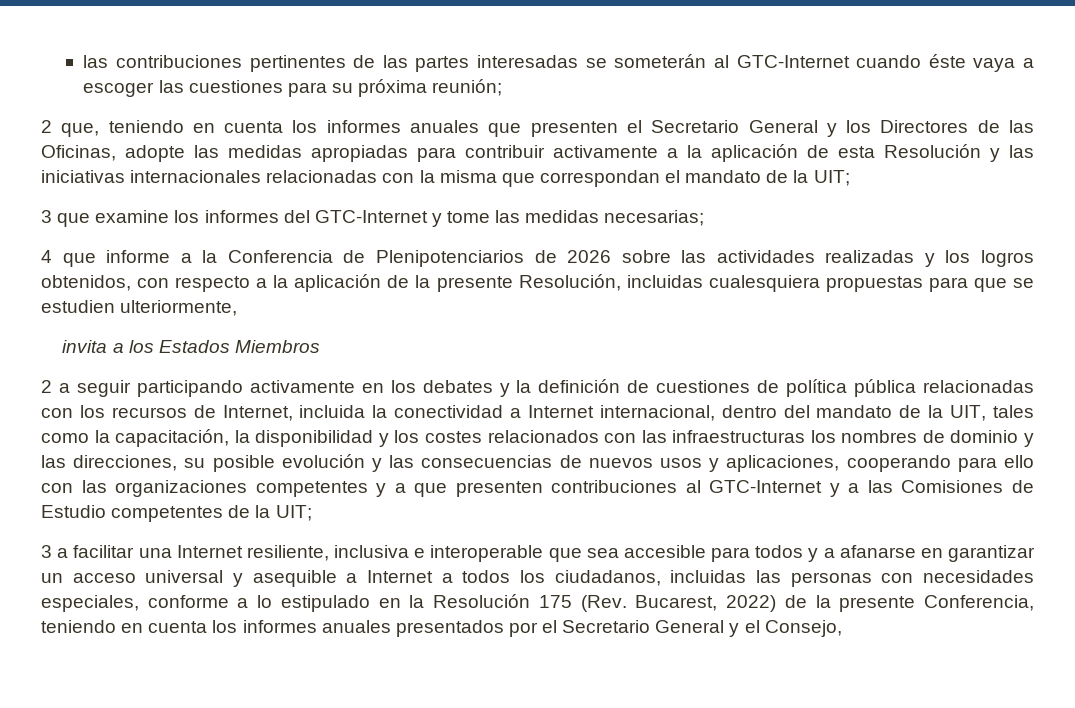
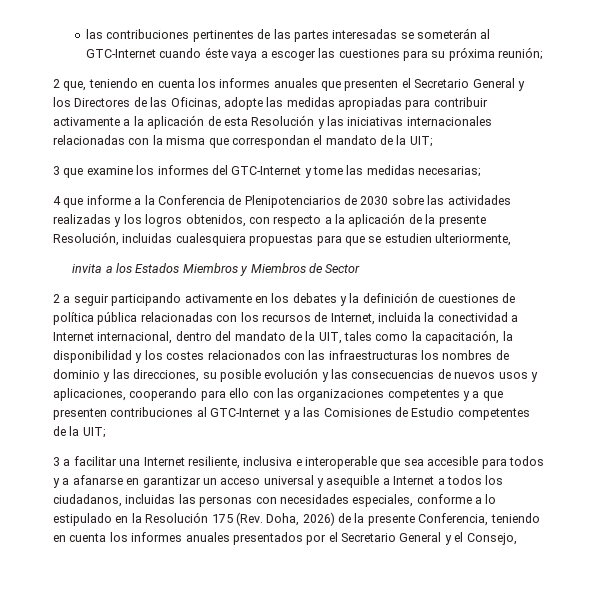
[567,250,612,263] 2026 -> [360,196,389,205] 2030
(320, 346) none -> [240,263,361,276] y Miembros de Sector
[635,595,777,612] Bucarest, 2022) -> [266,512,335,526] Doha, 2026)

